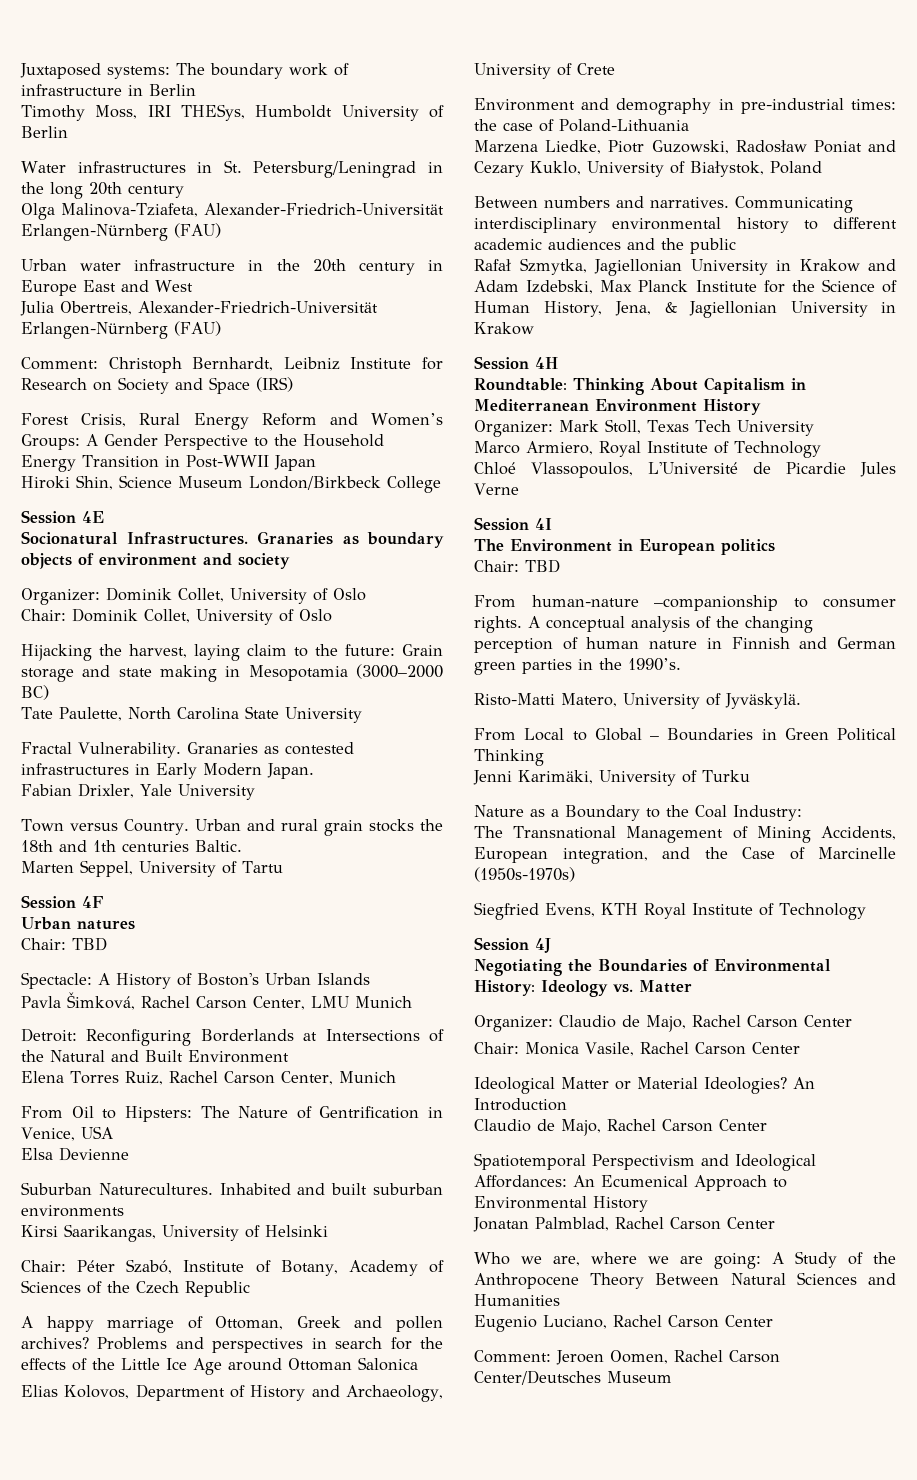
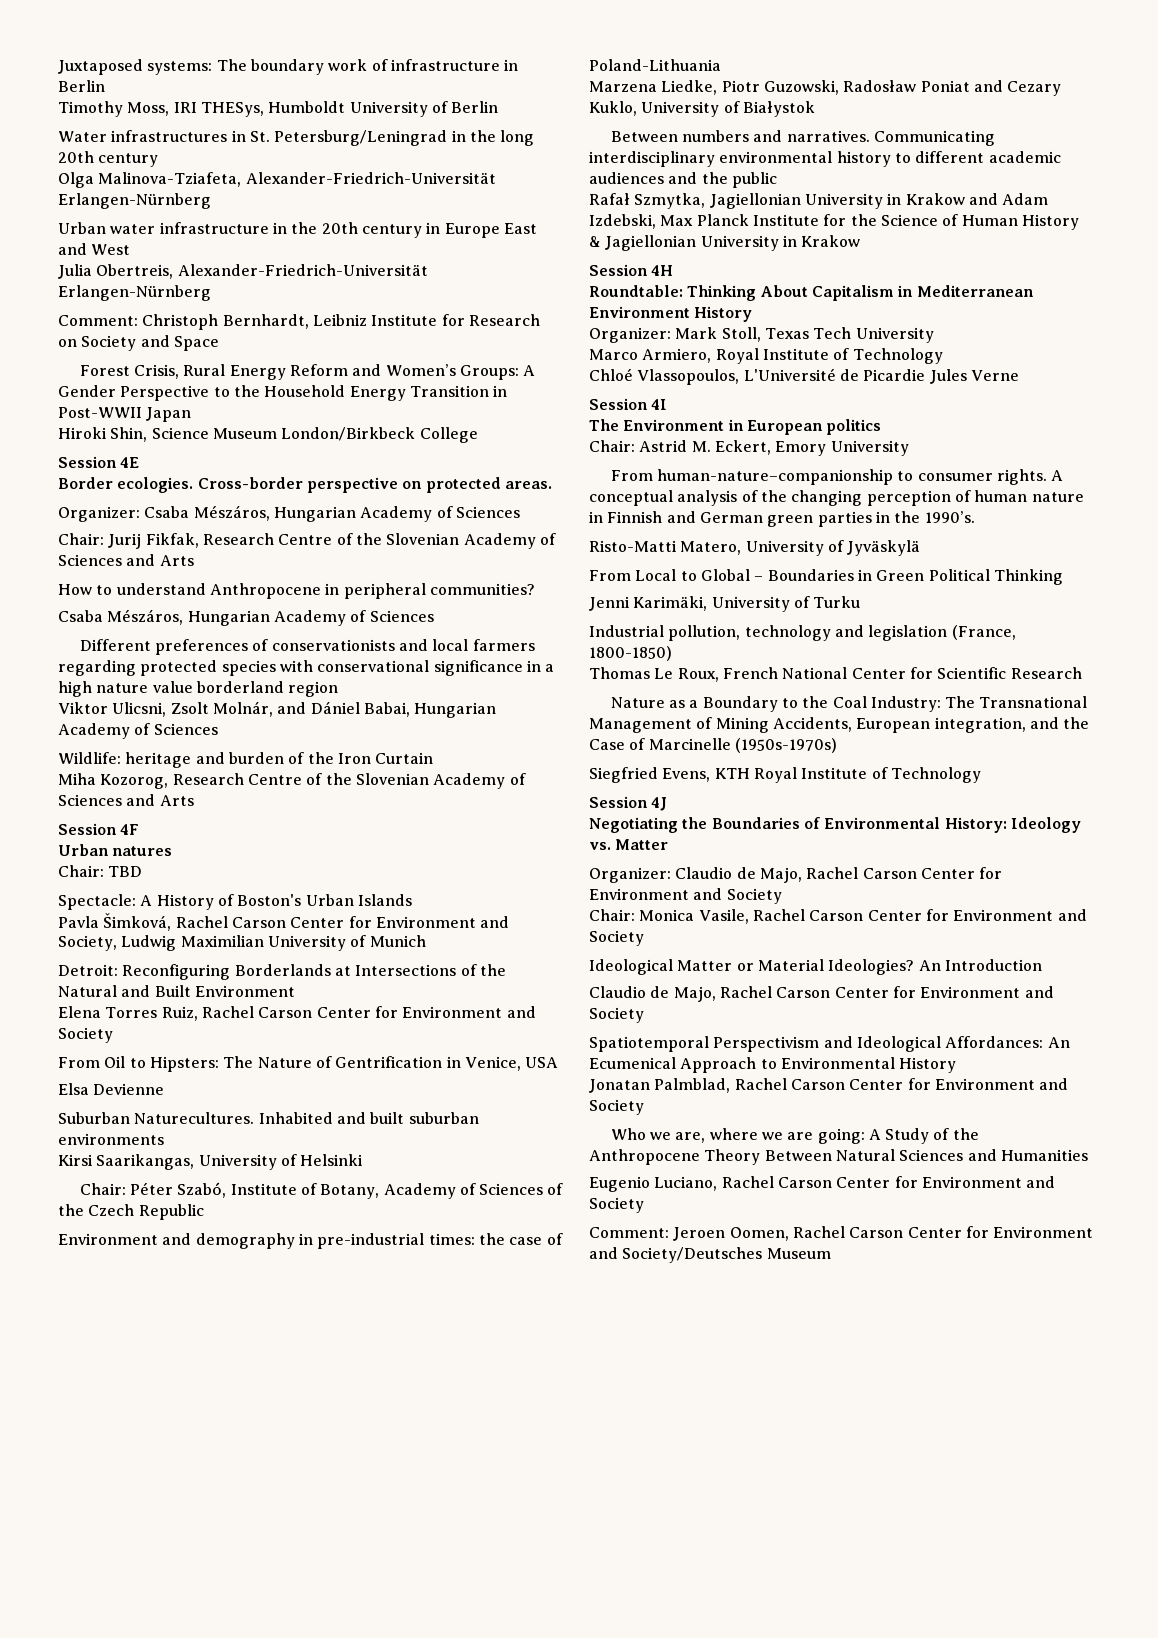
[174,223,221,238] (FAU) -> (211, 201) none
[174,321,221,336] (FAU) -> (211, 293) none
[256,377,293,392] (IRS) -> (219, 343) none
[21,531,444,548] [21,553,290,569] [21,587,366,605] [21,608,332,625] [21,644,443,661] [21,664,444,682] [21,685,49,700] [21,706,362,723] [21,742,354,758] [21,763,314,779] [21,783,255,800] [21,819,443,836] [21,840,242,852] [21,860,283,877] Socionatural Infrastructures. Granaries as boundary objects of environment and society // Organizer: Dominik Collet, University of Oslo // Chair: Dominik Collet, University of Oslo // Hijacking the harvest, laying claim to the future: Grain storage and state making in Mesopotamia (3000–2000 BC) // Tate Paulette, North Carolina State University // Fractal Vulnerability. Granaries as contested infrastructures in Early Modern Japan. // Fabian Drixler, Yale University // Town versus Country. Urban and rural grain stocks the 18th and 1th centuries Baltic. // Marten Seppel, University of Tartu -> [58,477,552,493] [58,505,520,522] [58,533,556,549] [58,554,194,566] [58,583,535,599] [58,609,434,626] [79,639,535,655] [58,660,555,676] [58,681,339,697] [58,701,497,718] [58,723,218,739] [58,752,434,768] [58,773,526,789] [58,794,194,806] Border ecologies. Cross-border perspective on protected areas. // Organizer: Csaba Mészáros, Hungarian Academy of Sciences // Chair: Jurij Fikfak, Research Centre of the Slovenian Academy of Sciences and Arts // How to understand Anthropocene in peripheral communities? // Csaba Mészáros, Hungarian Academy of Sciences // Different preferences of conservationists and local farmers regarding protected species with conservational significance in a high nature value borderland region // Viktor Ulicsni, Zsolt Molnár, and Dániel Babai, Hungarian Academy of Sciences // Wildlife: heritage and burden of the Iron Curtain // Miha Kozorog, Research Centre of the Slovenian Academy of Sciences and Arts
[253,996,349,1010] Center, LMU -> [290,916,510,928] [58,935,367,951] Center for Environment and Society, Ludwig Maximilian University of
[280,1071,396,1085] Center, Munich -> [316,1006,536,1018] [58,1027,113,1043] Center for Environment and Society
[21,1316,443,1333] [21,1337,444,1353] [21,1357,418,1375] [21,1384,444,1402] [474,63,615,79] // A happy marriage of Ottoman, Greek and pollen archives? Problems and perspectives in search for the effects of the Little Ice Age around Ottoman Salonica // Elias Kolovos, Department of History and Archaeology, University of Crete -> (204, 1212) none
[690,161,822,177] Białystok, Poland -> [742,101,815,117] Białystok
[543,301,651,317] History, Jena, -> [1021,214,1079,230] History
[525,559,560,573] [474,595,778,611] TBD // From human-nature –companionship -> [639,440,909,456] [610,469,893,485] Astrid M. Eckert, Emory University // From human-nature–companionship
[725,693,801,709] Jyväskylä. -> [847,540,921,556] Jyväskylä
(750, 776) none -> [589,625,1016,641] [589,646,672,661] [589,667,1082,682] // Industrial pollution, technology and legislation (France, 1800-1850) // Thomas Le Roux, French National Center for Scientific Research
(802, 813) // -> (941, 704) none
(852, 1021) none -> [979,867,1003,879] [589,888,782,904] for Environment and Society
(800, 1048) none -> [925,909,1087,921] [589,930,644,946] for Environment and Society
(767, 1125) none -> [892,986,1054,998] [589,1007,644,1023] for Environment and Society
(775, 1223) none -> [907,1078,1069,1090] [589,1099,644,1115] for Environment and Society
(773, 1321) none -> [894,1176,1056,1188] [589,1197,644,1213] for Environment and Society
[474,1370,601,1385] Center/Deutsches -> [907,1226,1094,1238] [589,1247,763,1263] Center for Environment and Society/Deutsches

